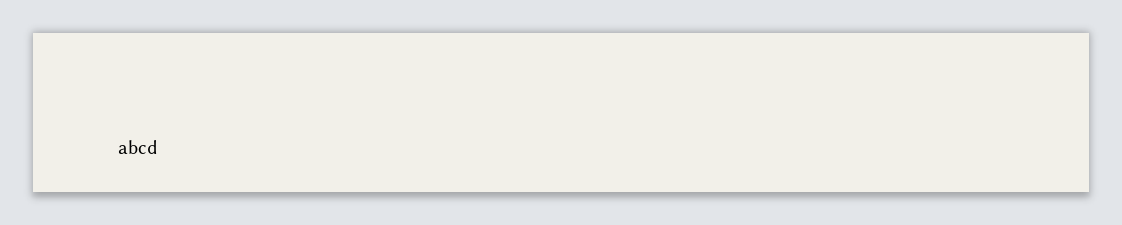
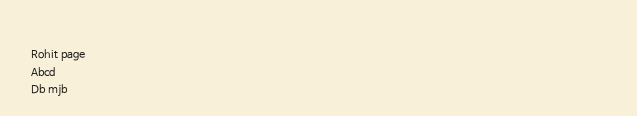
[118,140,158,154] abcd -> [31,49,85,61] [31,67,55,76] [31,84,68,97] Rohit page // Abcd // Db mjb

